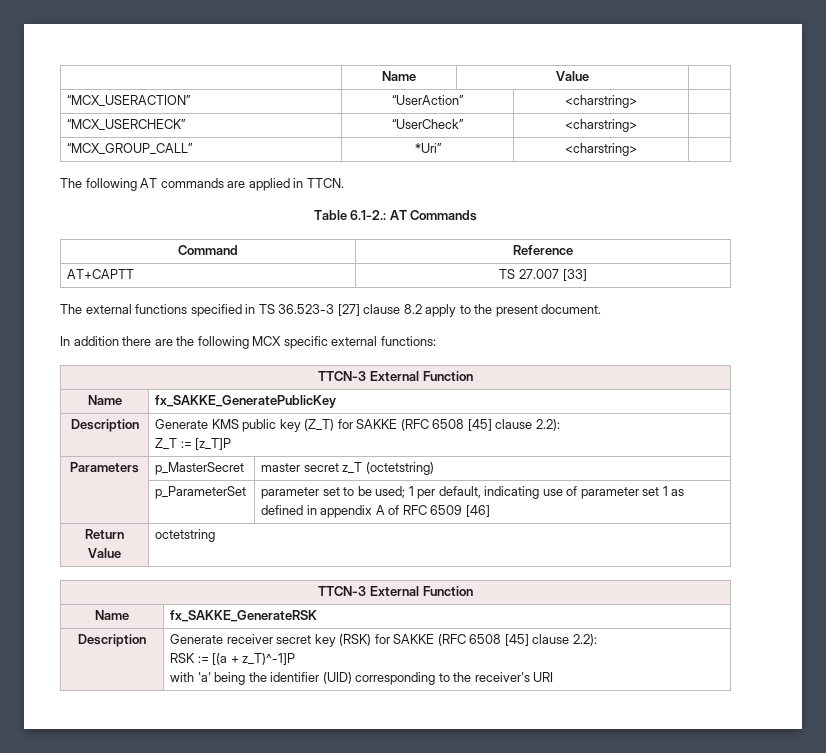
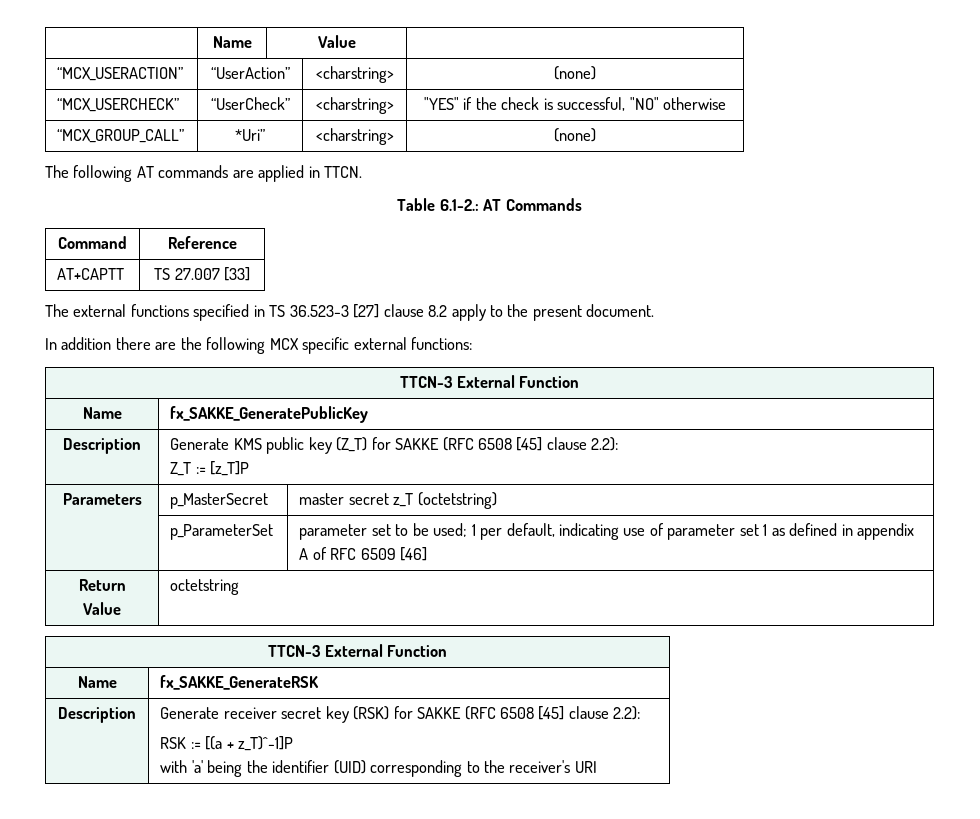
(637, 101) none -> [554,66,596,80] (none)
(637, 125) none -> [423,97,727,111] "YES" if the check is successful, "NO" otherwise
(637, 149) none -> [554,128,596,142] (none)

